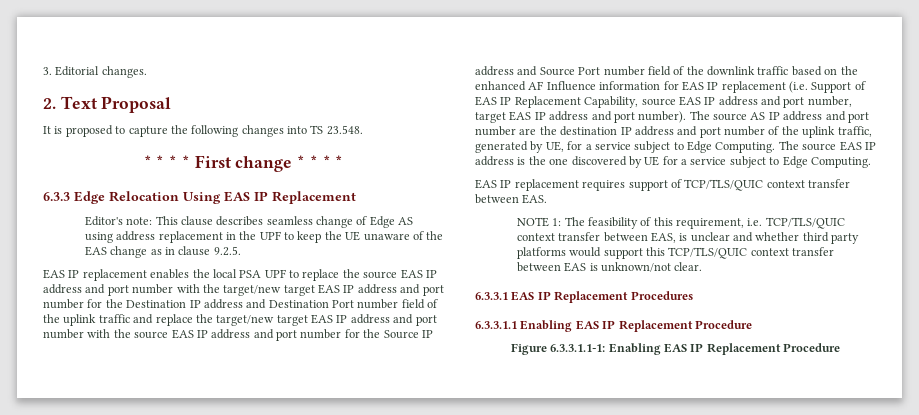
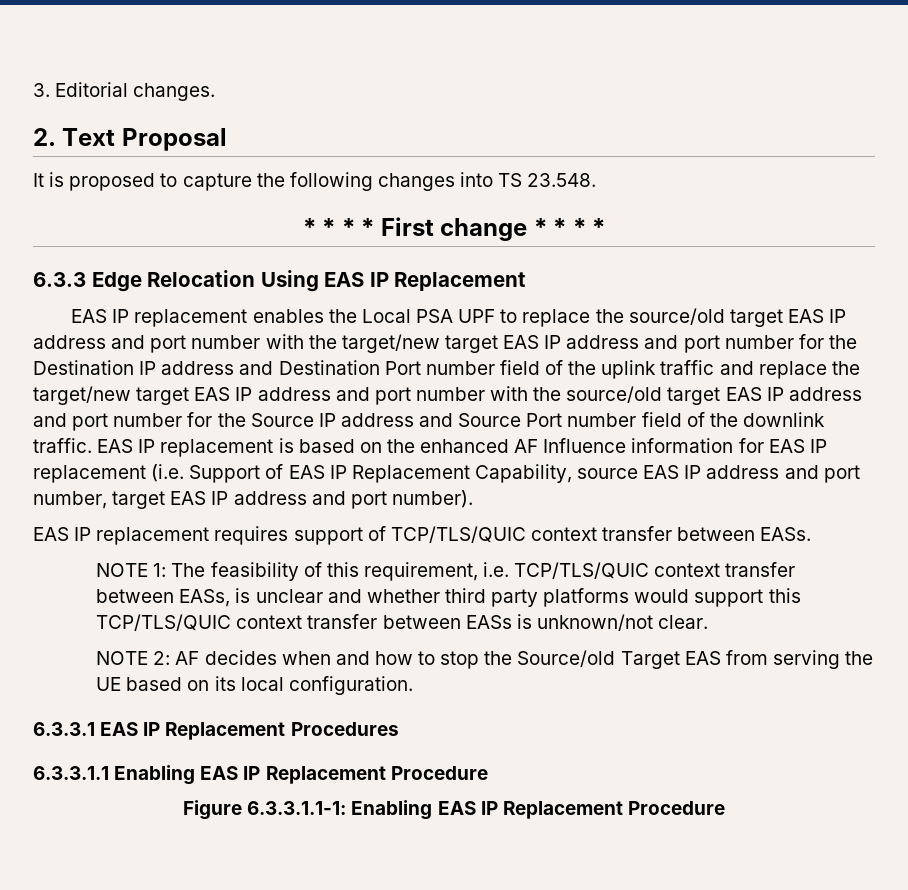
[84,216,414,228] [84,231,444,243] [84,246,241,258] // Editor's note: This clause describes seamless change of Edge AS using address replacement in the UPF to keep the UE unaware of the EAS change as in clause 9.2.5. -> (527, 281) none
[212,269,237,278] local -> [361,309,411,323] Local
[363,271,398,279] source -> [628,308,783,327] source/old target
[134,331,169,339] source -> [566,386,721,405] source/old target
[757,66,789,75] traffic -> [33,438,294,457] traffic. EAS IP replacement is
[689,111,869,123] [475,126,872,138] [475,141,876,153] [475,156,871,168] The source AS IP address and port number are the destination IP address and port number of the uplink traffic, generated by UE, for a service subject to Edge Computing. The source EAS IP address is the one discovered by UE for a service subject to Edge Computing. -> (473, 499) none
[522,194,548,204] EAS. -> [760,527,812,541] EASs.
[650,232,676,243] EAS, -> [179,589,231,607] EASs,
[564,262,587,272] EAS -> [465,615,512,629] EASs
(703, 266) none -> [96,650,874,669] [96,676,413,695] // NOTE 2: AF decides when and how to stop the Source/old Target EAS from serving the UE based on its local configuration.

